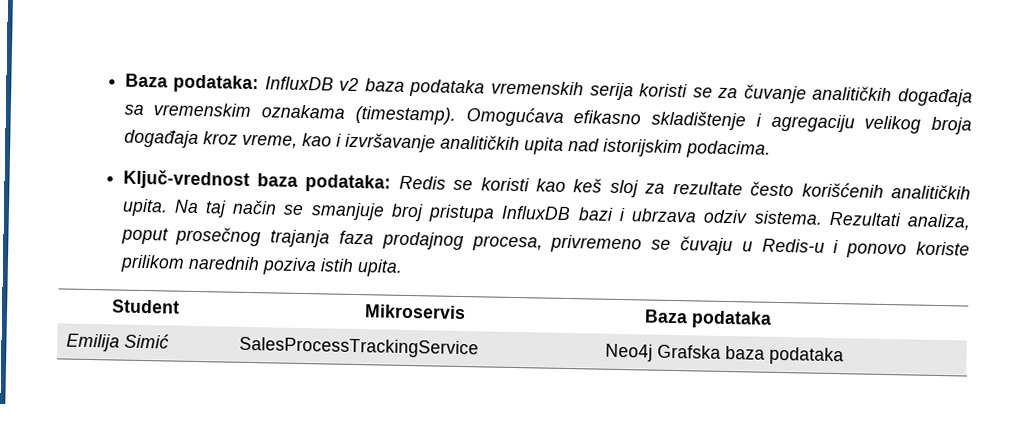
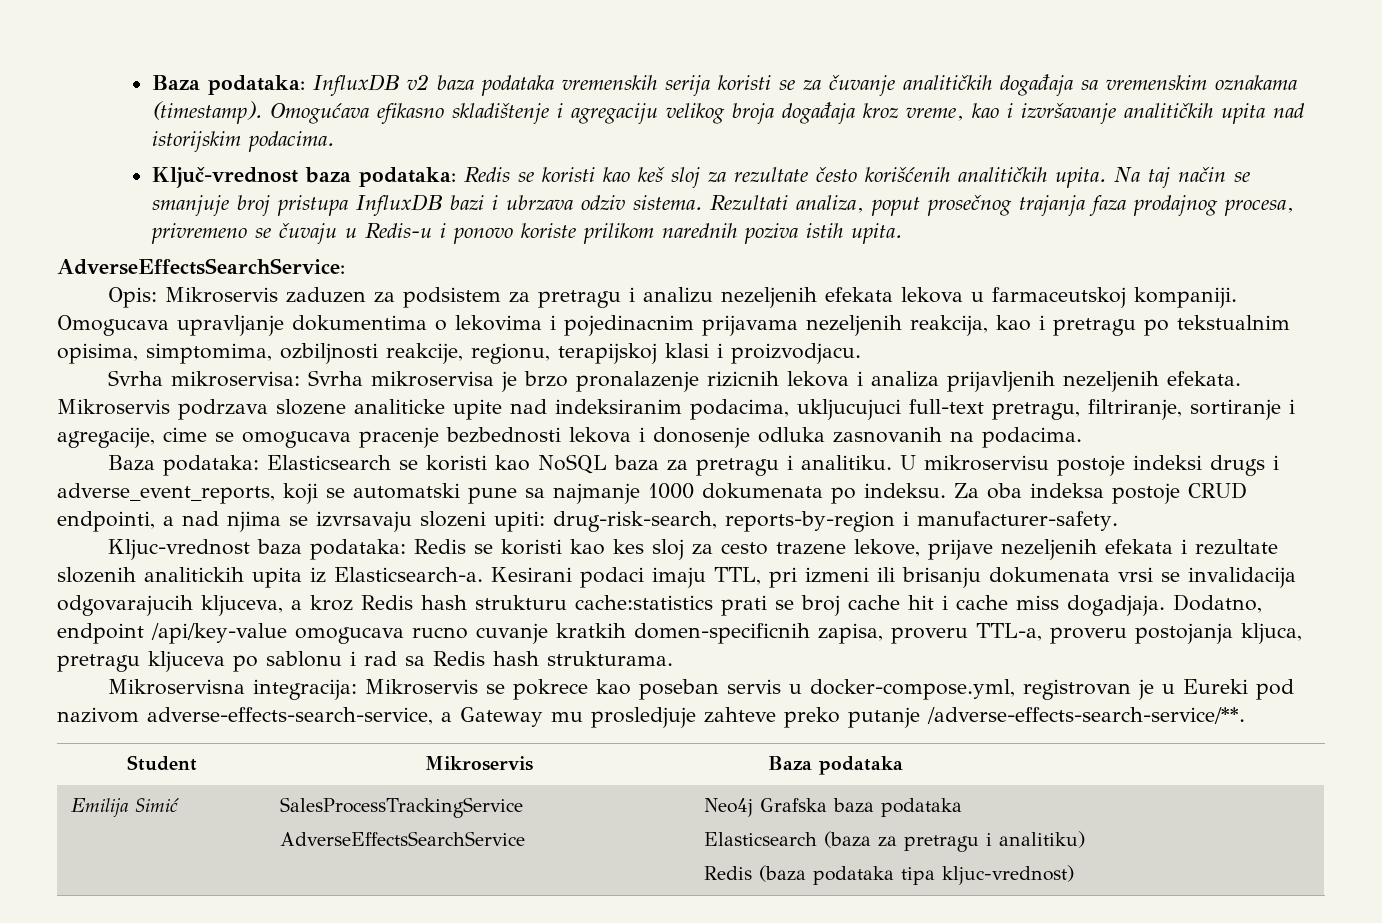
(403, 268) none -> [57,258,345,275] [107,287,1237,308] [57,315,1290,336] [57,343,861,364] [107,370,1241,392] [57,399,1295,420] [57,427,1082,448] [107,454,1279,476] [57,482,1247,504] [57,511,1118,532] [107,539,1278,560] [57,567,1296,588] [57,594,1262,616] [57,623,1302,644] [57,651,673,672] [107,679,1294,700] [57,707,1245,728] // AdverseEffectsSearchService: // Opis: Mikroservis zaduzen za podsistem za pretragu i analizu nezeljenih efekata lekova u farmaceutskoj kompaniji. Omogucava upravljanje dokumentima o lekovima i pojedinacnim prijavama nezeljenih reakcija, kao i pretragu po tekstualnim opisima, simptomima, ozbiljnosti reakcije, regionu, terapijskoj klasi i proizvodjacu. // Svrha mikroservisa: Svrha mikroservisa je brzo pronalazenje rizicnih lekova i analiza prijavljenih nezeljenih efekata. Mikroservis podrzava slozene analiticke upite nad indeksiranim podacima, ukljucujuci full-text pretragu, filtriranje, sortiranje i agregacije, cime se omogucava pracenje bezbednosti lekova i donosenje odluka zasnovanih na podacima. // Baza podataka: Elasticsearch se koristi kao NoSQL baza za pretragu i analitiku. U mikroservisu postoje indeksi drugs i adverse_event_reports, koji se automatski pune sa najmanje 1000 dokumenata po indeksu. Za oba indeksa postoje CRUD endpointi, a nad njima se izvrsavaju slozeni upiti: drug-risk-search, reports-by-region i manufacturer-safety. // Kljuc-vrednost baza podataka: Redis se koristi kao kes sloj za cesto trazene lekove, prijave nezeljenih efekata i rezultate slozenih analitickih upita iz Elasticsearch-a. Kesirani podaci imaju TTL, pri izmeni ili brisanju dokumenata vrsi se invalidacija odgovarajucih kljuceva, a kroz Redis hash strukturu cache:statistics prati se broj cache hit i cache miss dogadjaja. Dodatno, endpoint /api/key-value omogucava rucno cuvanje kratkih domen-specificnih zapisa, proveru TTL-a, proveru postojanja kljuca, pretragu kljuceva po sablonu i rad sa Redis hash strukturama. // Mikroservisna integracija: Mikroservis se pokrece kao poseban servis u docker-compose.yml, registrovan je u Eureki pod nazivom adverse-effects-search-service, a Gateway mu prosledjuje zahteve preko putanje /adverse-effects-search-service/**.
(480, 347) none -> [279,831,525,846] // AdverseEffectsSearchService
(845, 356) none -> [703,831,1085,852] [703,865,1074,885] // Elasticsearch (baza za pretragu i analitiku) // Redis (baza podataka tipa kljuc-vrednost)

